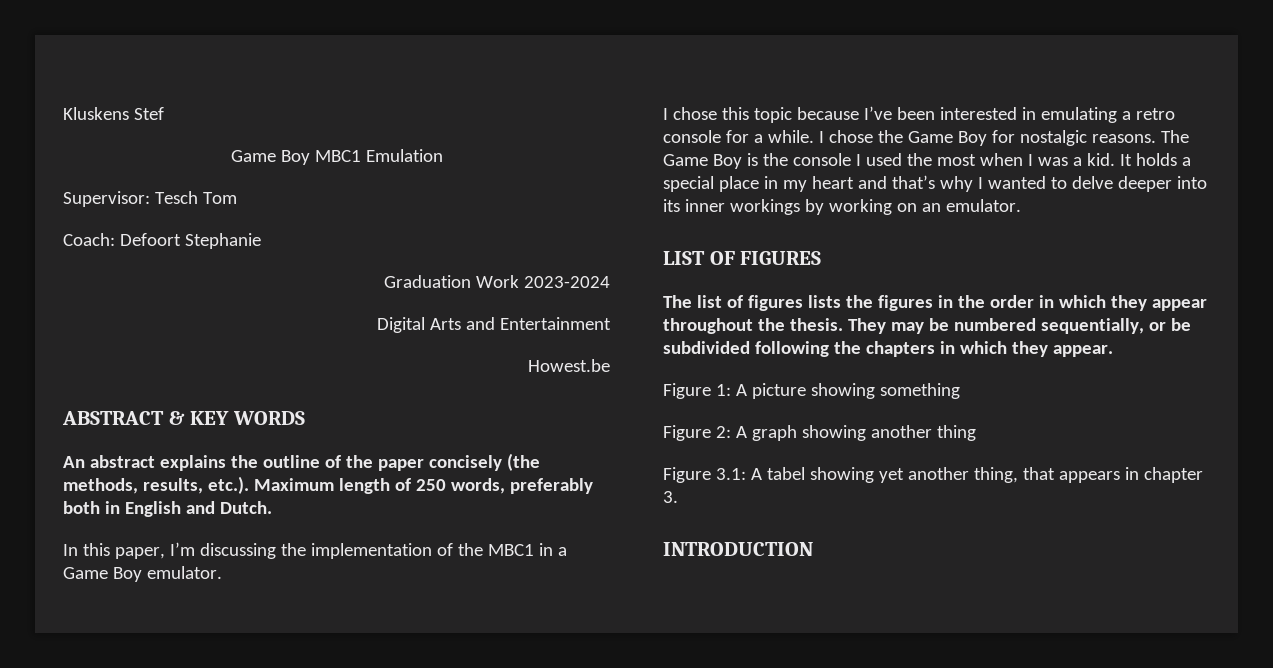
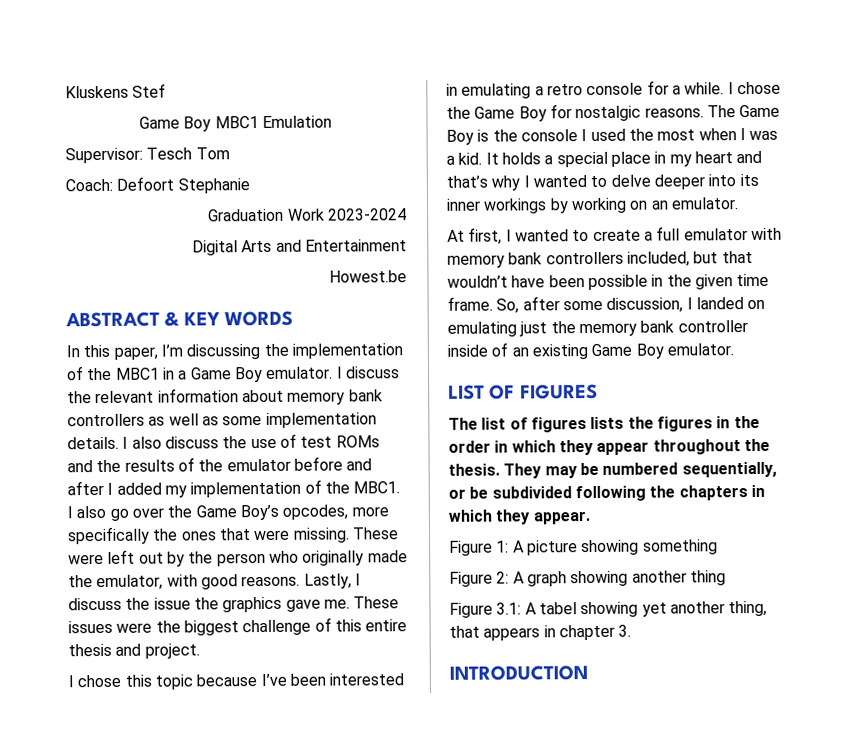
[63,453,540,471] [63,476,593,494] [63,501,272,517] // An abstract explains the outline of the paper concisely (the methods, results, etc.). Maximum length of 250 words, preferably both in English and Dutch. -> (294, 318) none
(222, 572) none -> [335,366,400,379] [67,388,383,405] [67,412,377,428] [67,433,380,450] [67,456,373,473] [67,479,401,498] [67,504,389,521] [67,526,399,545] [68,549,408,567] [68,573,361,591] [68,596,400,613] [68,617,408,636] [68,643,200,659] I discuss the relevant information about memory bank controllers as well as some implementation details. I also discuss the use of test ROMs and the results of the emulator before and after I added my implementation of the MBC1. I also go over the Game Boy’s opcodes, more specifically the ones that were missing. These were left out by the person who originally made the emulator, with good reasons. Lastly, I discuss the issue the graphics gave me. These issues were the biggest challenge of this entire thesis and project.
(1021, 205) none -> [447,226,782,245] [447,251,753,268] [447,273,770,291] [447,296,766,314] [447,320,748,337] [447,342,734,360] // At first, I wanted to create a full emulator with memory bank controllers included, but that wouldn’t have been possible in the given time frame. So, after some discussion, I landed on emulating just the memory bank controller inside of an existing Game Boy emulator.

